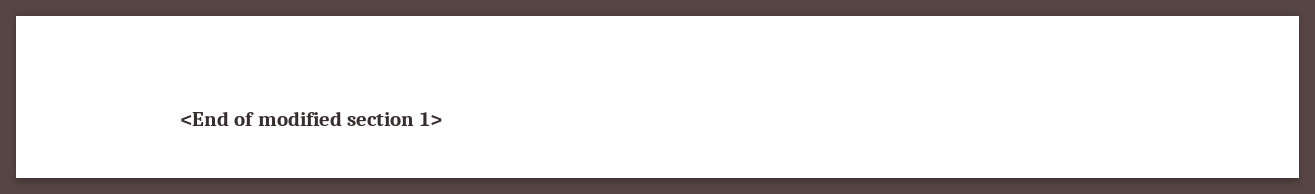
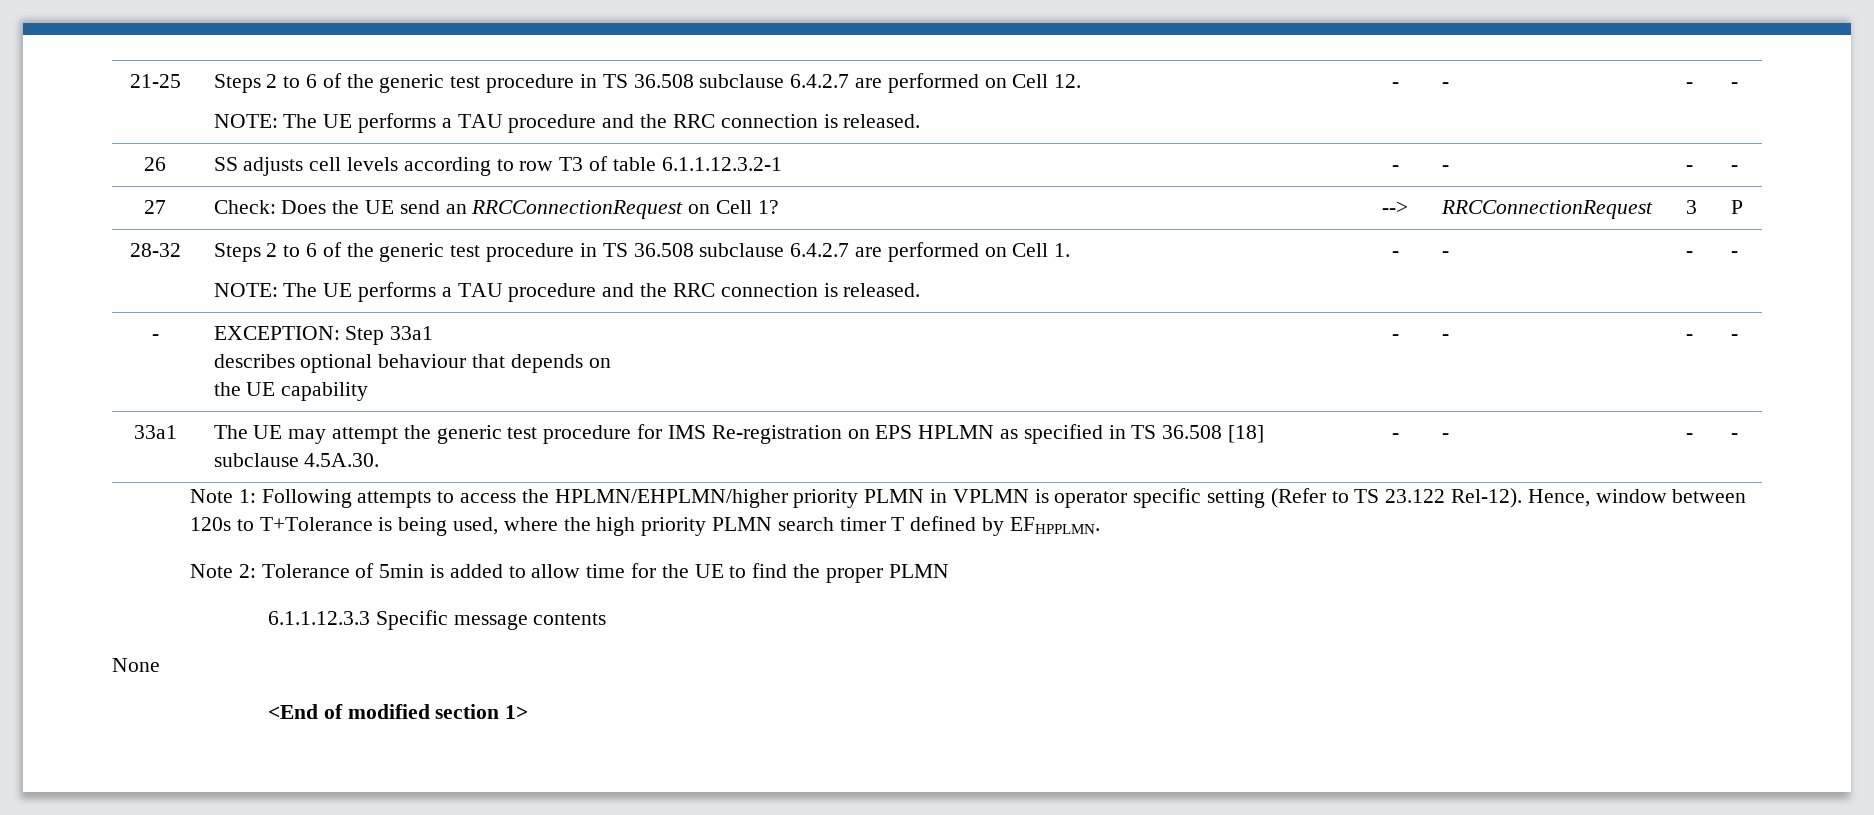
(179, 118) none -> [129,74,181,88] [213,73,1082,93] [213,113,921,133] [1391,82,1399,88] [1441,82,1449,88] [1685,82,1693,88] [1730,82,1738,88] [144,157,166,171] [213,156,782,176] [1391,165,1399,171] [1441,165,1449,171] [1685,165,1693,171] [1730,165,1738,171] [144,200,166,214] [213,200,779,219] [1382,201,1408,214] [1440,200,1653,219] [1685,200,1697,214] [1730,200,1743,214] [129,243,181,257] [213,242,1071,262] [213,282,921,302] [1391,251,1399,257] [1441,251,1449,257] [1685,251,1693,257] [1730,251,1738,257] [151,334,159,340] [213,326,434,345] [213,354,611,373] [213,382,369,401] [1391,334,1399,340] [1441,334,1449,340] [1685,334,1693,340] [1730,334,1738,340] [133,425,177,439] [213,424,1264,444] [213,453,380,467] [1391,433,1399,439] [1441,433,1449,439] [1685,433,1693,439] [1730,433,1738,439] [189,488,1747,508] [189,516,1100,536] [189,563,949,583] [267,610,607,630] [112,658,160,672] 21-25 | Steps 2 to 6 of the generic test procedure in TS 36.508 subclause 6.4.2.7 are performed on Cell 12. // NOTE: The UE performs a TAU procedure and the RRC connection is released. | - | - | - | - // 26 | SS adjusts cell levels according to row T3 of table 6.1.1.12.3.2-1 | - | - | - | - // 27 | Check: Does the UE send an RRCConnectionRequest on Cell 1? | --> | RRCConnectionRequest | 3 | P // 28-32 | Steps 2 to 6 of the generic test procedure in TS 36.508 subclause 6.4.2.7 are performed on Cell 1. // NOTE: The UE performs a TAU procedure and the RRC connection is released. | - | - | - | - // - | EXCEPTION: Step 33a1 // describes optional behaviour that depends on // the UE capability | - | - | - | - // 33a1 | The UE may attempt the generic test procedure for IMS Re-registration on EPS HPLMN as specified in TS 36.508 [18] subclause 4.5A.30. | - | - | - | - // Note 1: Following attempts to access the HPLMN/EHPLMN/higher priority PLMN in VPLMN is operator specific setting (Refer to TS 23.122 Rel-12). Hence, window between 120s to T+Tolerance is being used, where the high priority PLMN search timer T defined by EFHPPLMN. // Note 2: Tolerance of 5min is added to allow time for the UE to find the proper PLMN // 6.1.1.12.3.3 Specific message contents // None //

